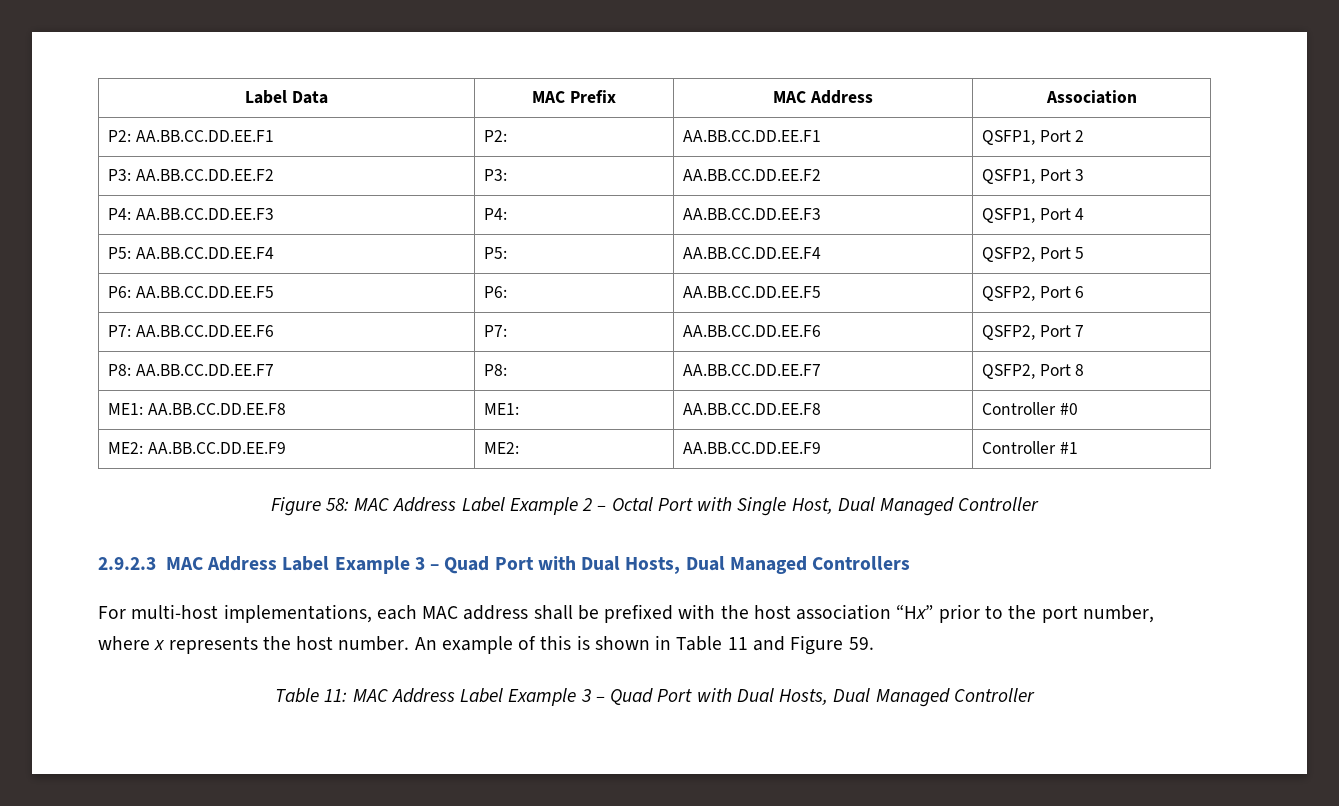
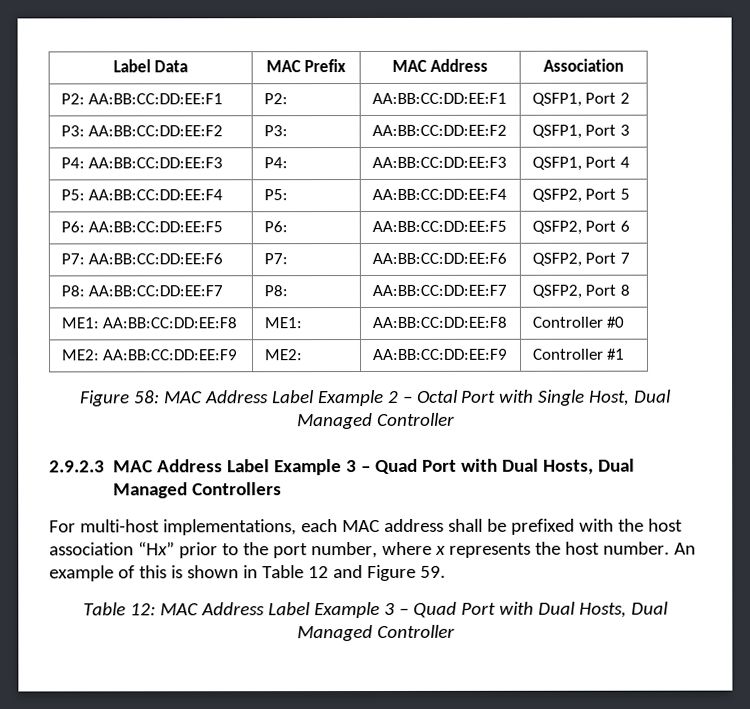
[135,130,274,142] AA.BB.CC.DD.EE.F1 -> [88,93,224,105] AA:BB:CC:DD:EE:F1
[682,130,821,142] AA.BB.CC.DD.EE.F1 -> [371,92,507,105] AA:BB:CC:DD:EE:F1
[135,169,274,181] AA.BB.CC.DD.EE.F2 -> [88,125,224,137] AA:BB:CC:DD:EE:F2
[682,169,821,181] AA.BB.CC.DD.EE.F2 -> [371,124,507,137] AA:BB:CC:DD:EE:F2
[135,208,274,220] AA.BB.CC.DD.EE.F3 -> [88,157,224,169] AA:BB:CC:DD:EE:F3
[682,208,821,220] AA.BB.CC.DD.EE.F3 -> [371,156,507,169] AA:BB:CC:DD:EE:F3
[135,247,274,259] AA.BB.CC.DD.EE.F4 -> [88,189,224,201] AA:BB:CC:DD:EE:F4
[682,247,821,259] AA.BB.CC.DD.EE.F4 -> [371,188,507,201] AA:BB:CC:DD:EE:F4
[135,286,274,298] AA.BB.CC.DD.EE.F5 -> [88,221,224,233] AA:BB:CC:DD:EE:F5
[682,286,821,298] AA.BB.CC.DD.EE.F5 -> [371,220,507,233] AA:BB:CC:DD:EE:F5
[135,325,274,337] AA.BB.CC.DD.EE.F6 -> [88,253,224,265] AA:BB:CC:DD:EE:F6
[682,325,821,337] AA.BB.CC.DD.EE.F6 -> [371,252,507,265] AA:BB:CC:DD:EE:F6
[135,364,274,376] AA.BB.CC.DD.EE.F7 -> [88,285,224,297] AA:BB:CC:DD:EE:F7
[682,364,821,376] AA.BB.CC.DD.EE.F7 -> [371,284,507,297] AA:BB:CC:DD:EE:F7
[147,403,286,415] AA.BB.CC.DD.EE.F8 -> [102,317,238,329] AA:BB:CC:DD:EE:F8
[682,403,821,415] AA.BB.CC.DD.EE.F8 -> [371,316,507,329] AA:BB:CC:DD:EE:F8
[147,442,286,454] AA.BB.CC.DD.EE.F9 -> [102,349,239,361] AA:BB:CC:DD:EE:F9
[682,442,821,454] AA.BB.CC.DD.EE.F9 -> [371,348,508,361] AA:BB:CC:DD:EE:F9
[727,637,748,650] 11 -> [307,566,329,579] 12
[324,689,348,702] 11: -> [130,603,157,616] 12:

